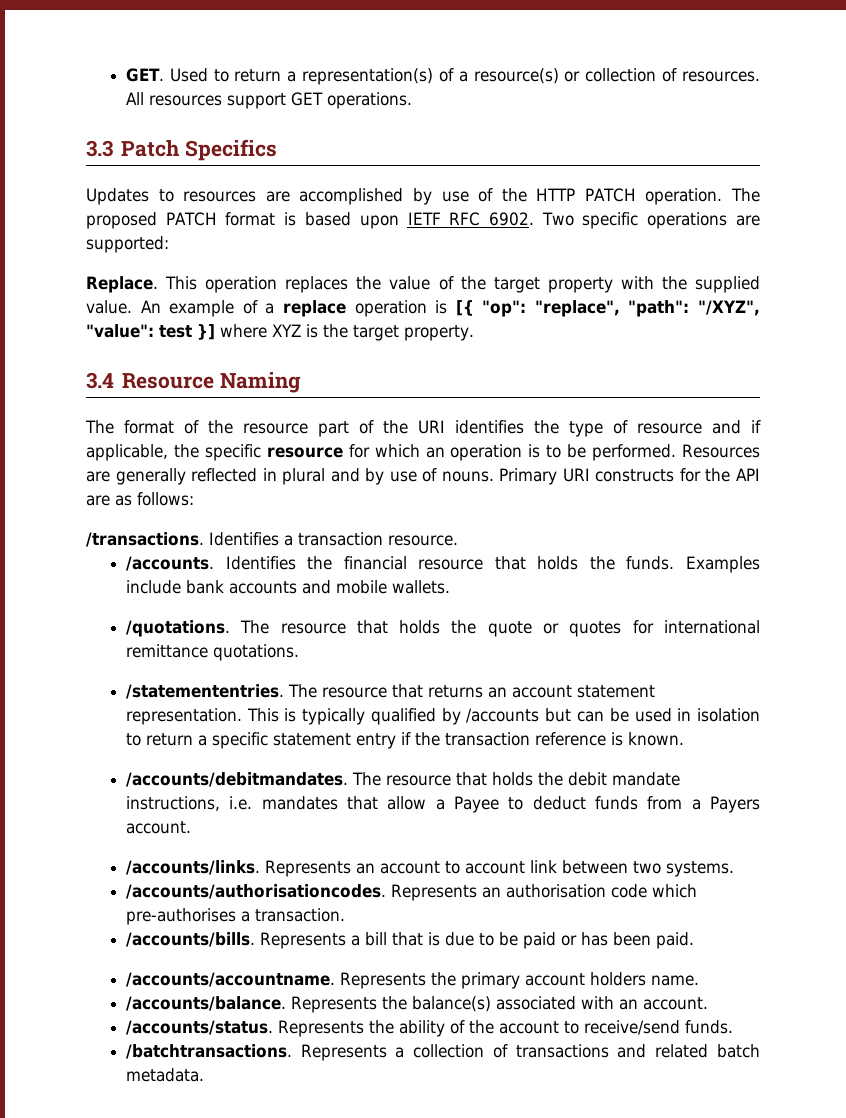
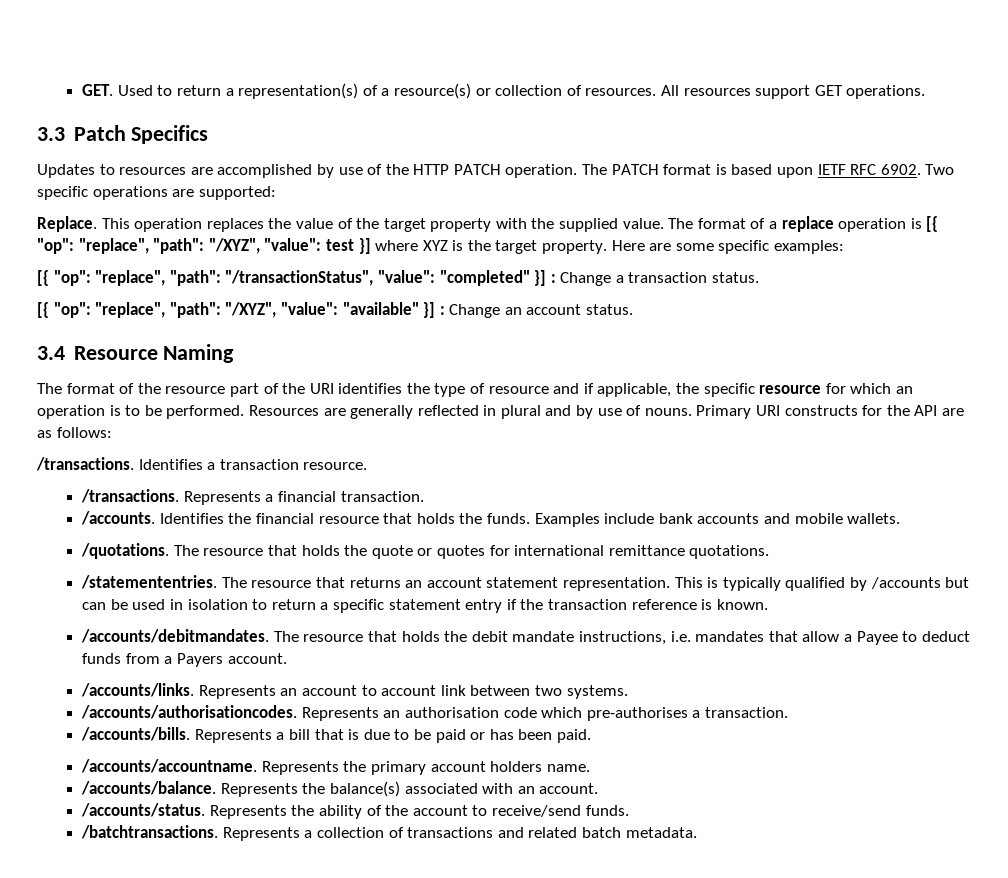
[86,212,157,229] proposed -> (608, 169) none
[140,300,235,317] An example -> [668,218,746,229] The format
(474, 333) none -> [611,240,845,254] [37,270,760,286] [37,302,634,318] Here are some specific examples: // [{ "op": "replace", "path": "/transactionStatus", "value": "completed" }] : Change a transaction status. // [{ "op": "replace", "path": "/XYZ", "value": "available" }] : Change an account status.
(458, 540) none -> [81,489,424,505] // /transactions. Represents a financial transaction.

